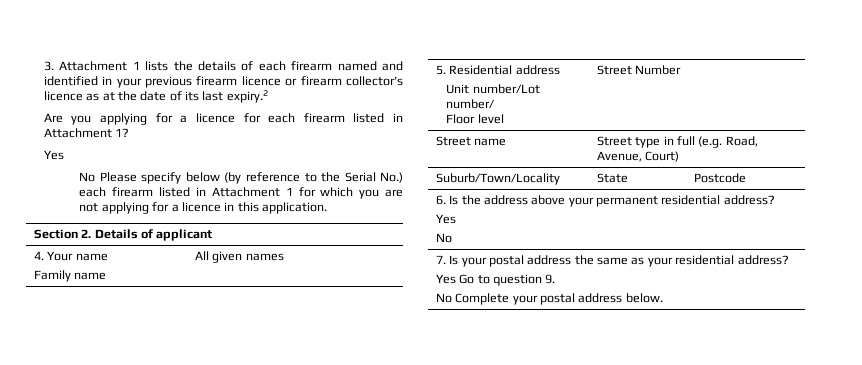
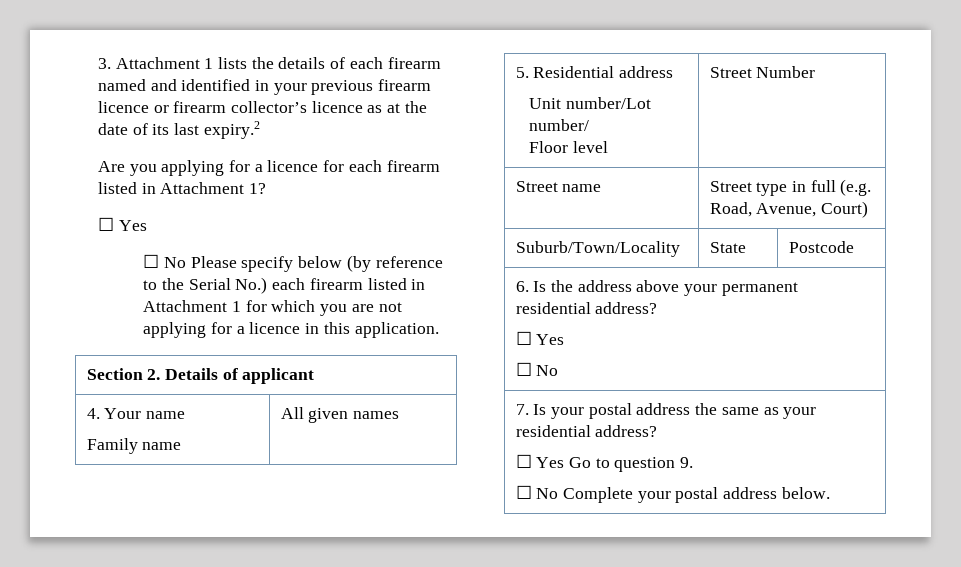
[43,150,64,160] Yes // -> [97,217,147,231] [143,254,160,268] ☐ Yes // ☐
[435,214,456,224] Yes // -> [515,331,565,345] [515,362,532,376] ☐ Yes // ☐
(789, 260) none -> [515,454,532,468] ☐
(556, 279) none -> [515,485,532,499] ☐

